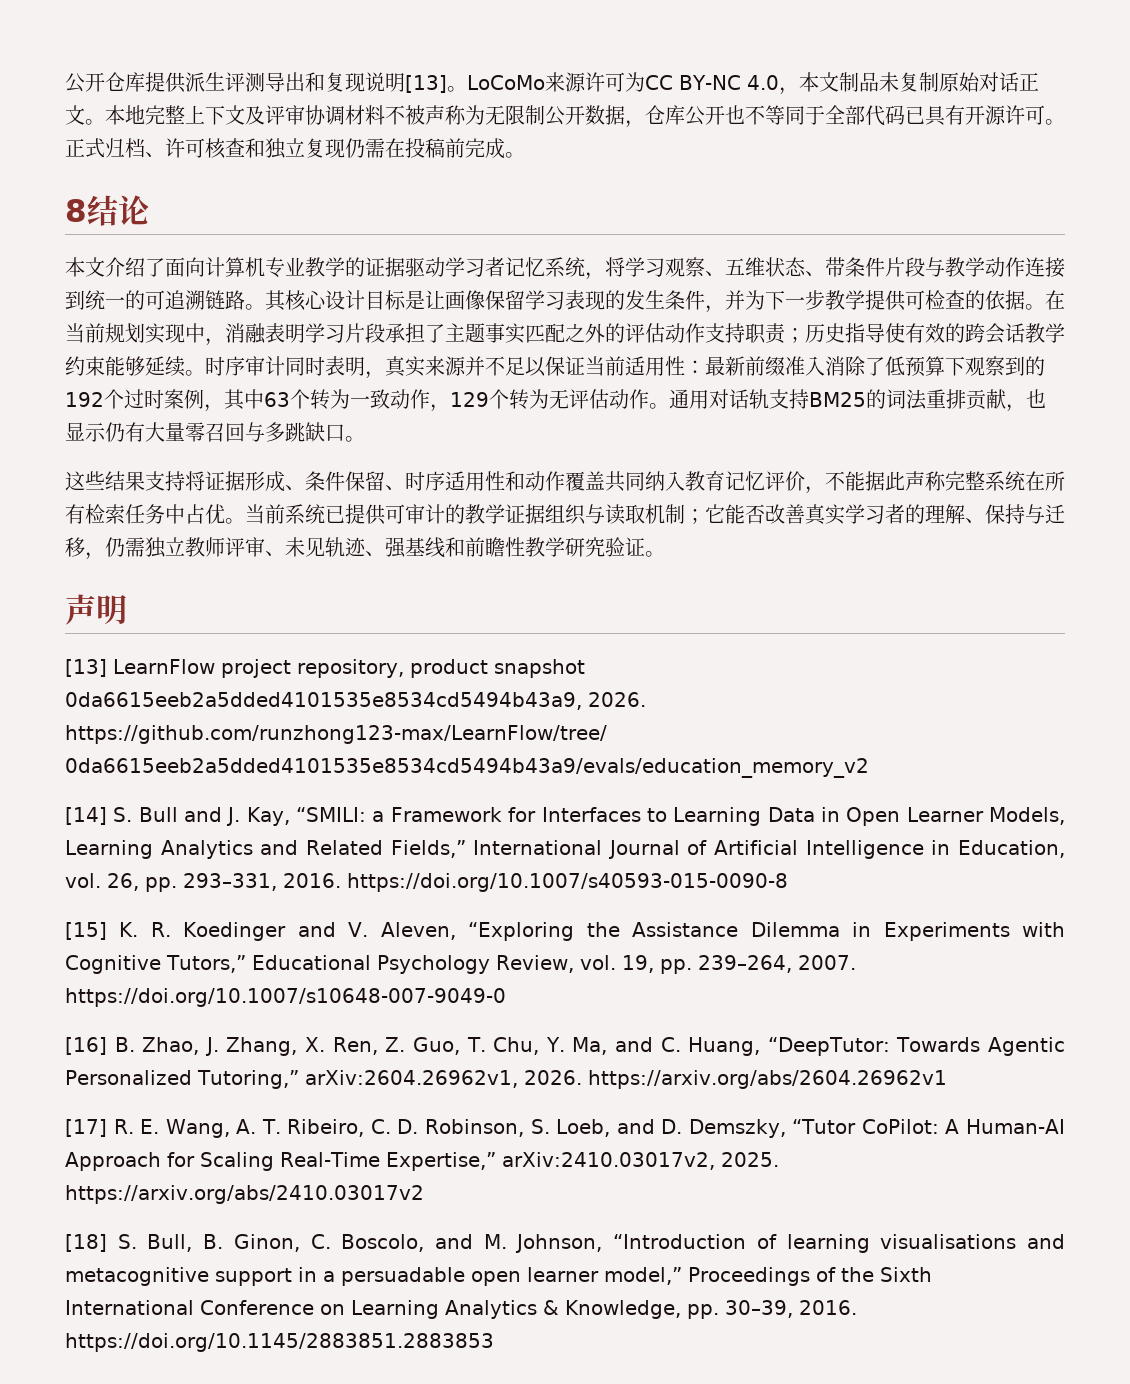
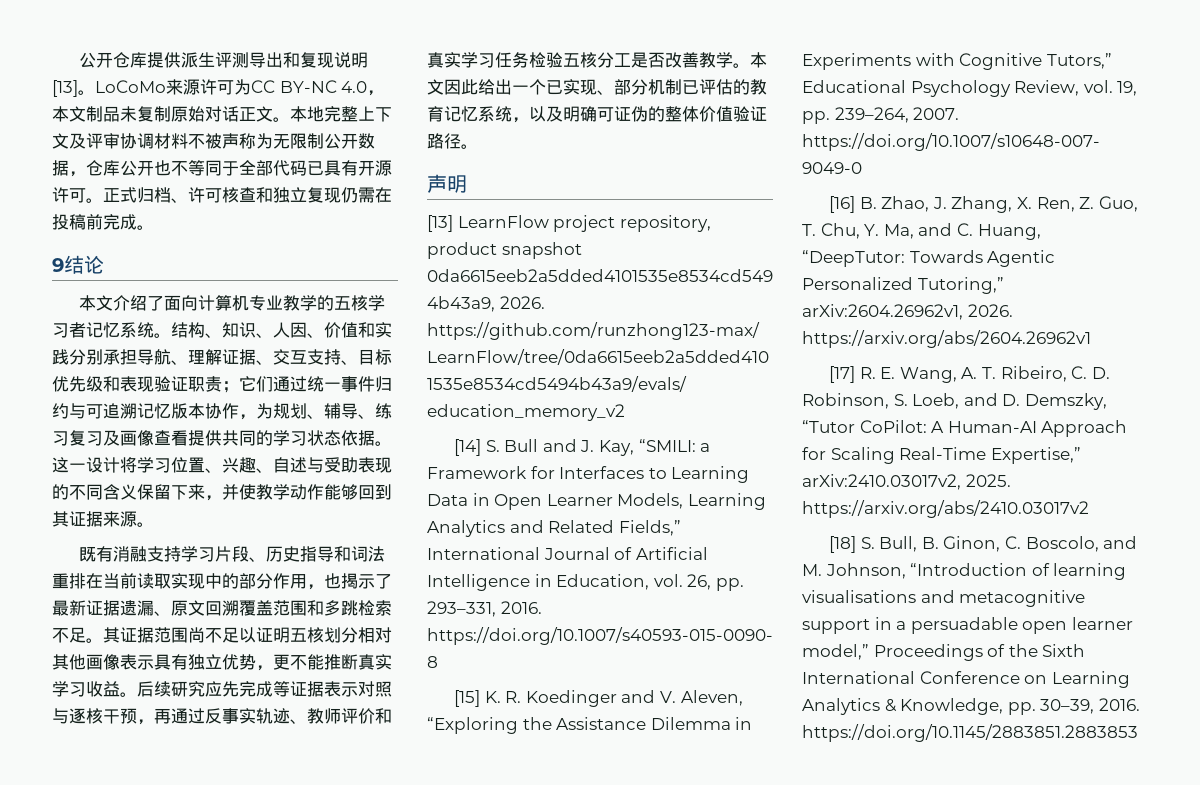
[65,199,87,222] 8 -> [52,258,64,272] 9
[365,257,445,277] 证据驱动 -> [334,295,369,311] 五核
[585,257,1065,280] [65,290,1065,313] [65,323,1065,346] [65,356,1045,379] [65,389,1046,412] [65,422,365,442] [65,471,1065,494] [65,504,1065,525] [65,537,645,560] ，将学习观察、五维状态、带条件片段与教学动作连接到统一的可追溯链路。其核心设计目标是让画像保留学习表现的发生条件，并为下一步教学提供可检查的依据。在当前规划实现中，消融表明学习片段承担了主题事实匹配之外的评估动作支持职责；历史指导使有效的跨会话教学约束能够延续。时序审计同时表明，真实来源并不足以保证当前适用性：最新前缀准入消除了低预算下观察到的192个过时案例，其中63个转为一致动作，129个转为无评估动作。通用对话轨支持BM25的词法重排贡献，也显示仍有大量零召回与多跳缺口。 // 这些结果支持将证据形成、条件保留、时序适用性和动作覆盖共同纳入教育记忆评价，不能据此声称完整系统在所有检索任务中占优。当前系统已提供可审计的教学证据组织与读取机制；它能否改善真实学习者的理解、保持与迁移，仍需独立教师评审、未见轨迹、强基线和前瞻性教学研究验证 -> [154,322,392,338] [52,349,392,365] [52,376,392,393] [52,403,392,420] [52,430,392,446] [52,457,392,473] [52,484,392,501] [52,511,154,527] [79,546,386,562] [52,573,392,590] [52,600,392,616] [52,627,392,643] [52,654,392,671] [52,681,392,697] [52,708,392,725] [427,52,767,68] [427,79,767,95] [427,106,767,123] [427,133,461,149] 。结构、知识、人因、价值和实践分别承担导航、理解证据、交互支持、目标优先级和表现验证职责；它们通过统一事件归约与可追溯记忆版本协作，为规划、辅导、练习复习及画像查看提供共同的学习状态依据。这一设计将学习位置、兴趣、自述与受助表现的不同含义保留下来，并使教学动作能够回到其证据来源。 // 既有消融支持学习片段、历史指导和词法重排在当前读取实现中的部分作用，也揭示了最新证据遗漏、原文回溯覆盖范围和多跳检索不足。其证据范围尚不足以证明五核划分相对其他画像表示具有独立优势，更不能推断真实学习收益。后续研究应先完成等证据表示对照与逐核干预，再通过反事实轨迹、教师评价和真实学习任务检验五核分工是否改善教学。本文因此给出一个已实现、部分机制已评估的教育记忆系统，以及明确可证伪的整体价值验证路径

